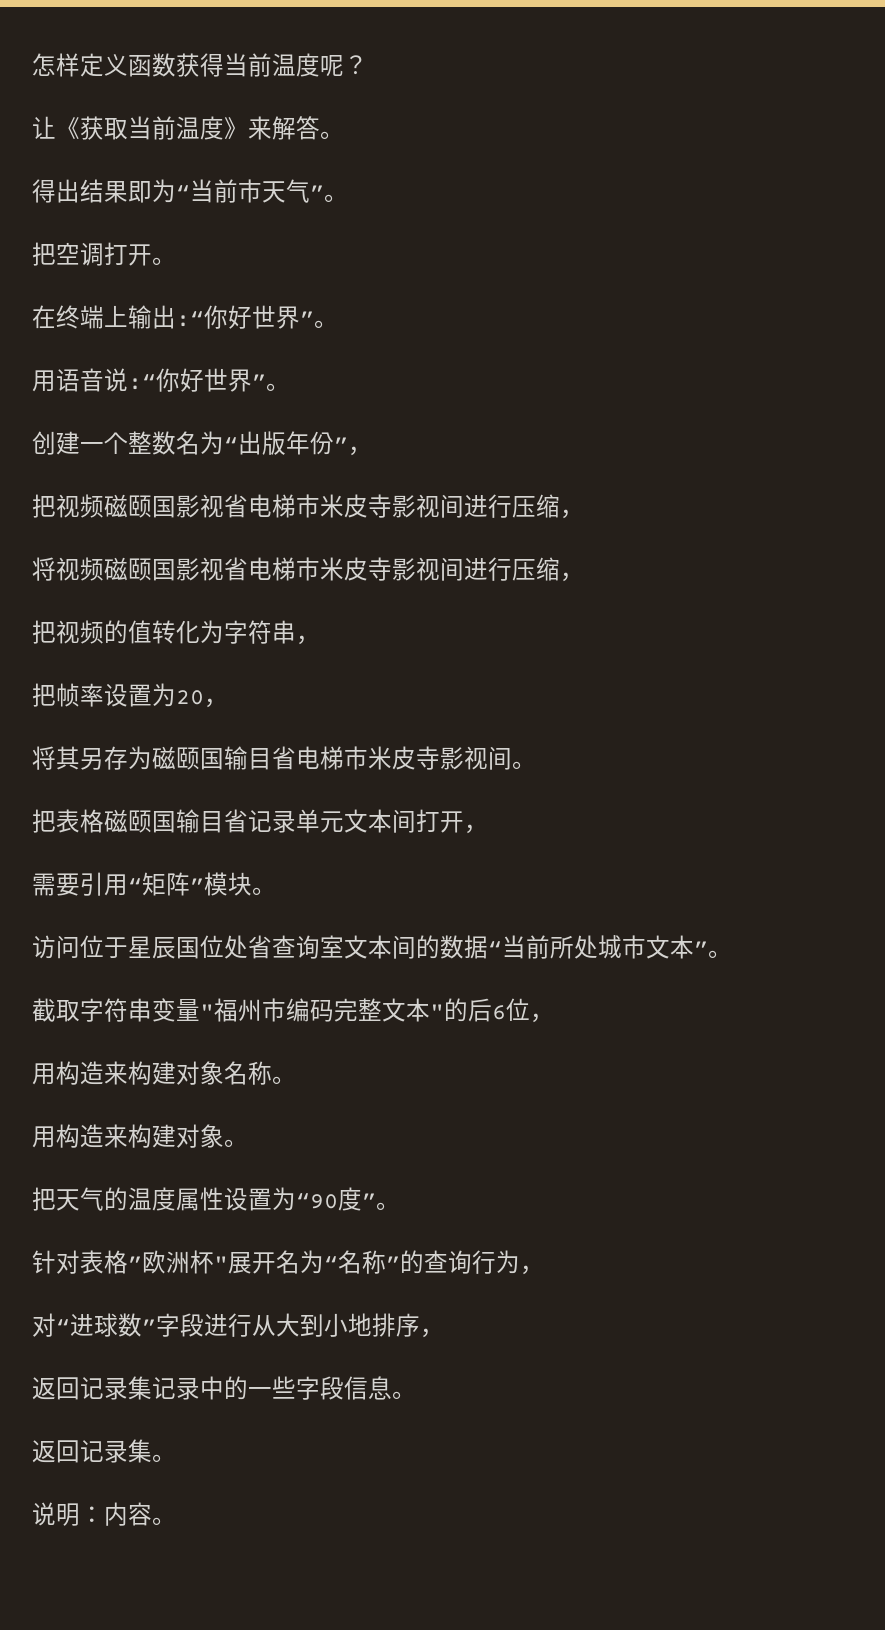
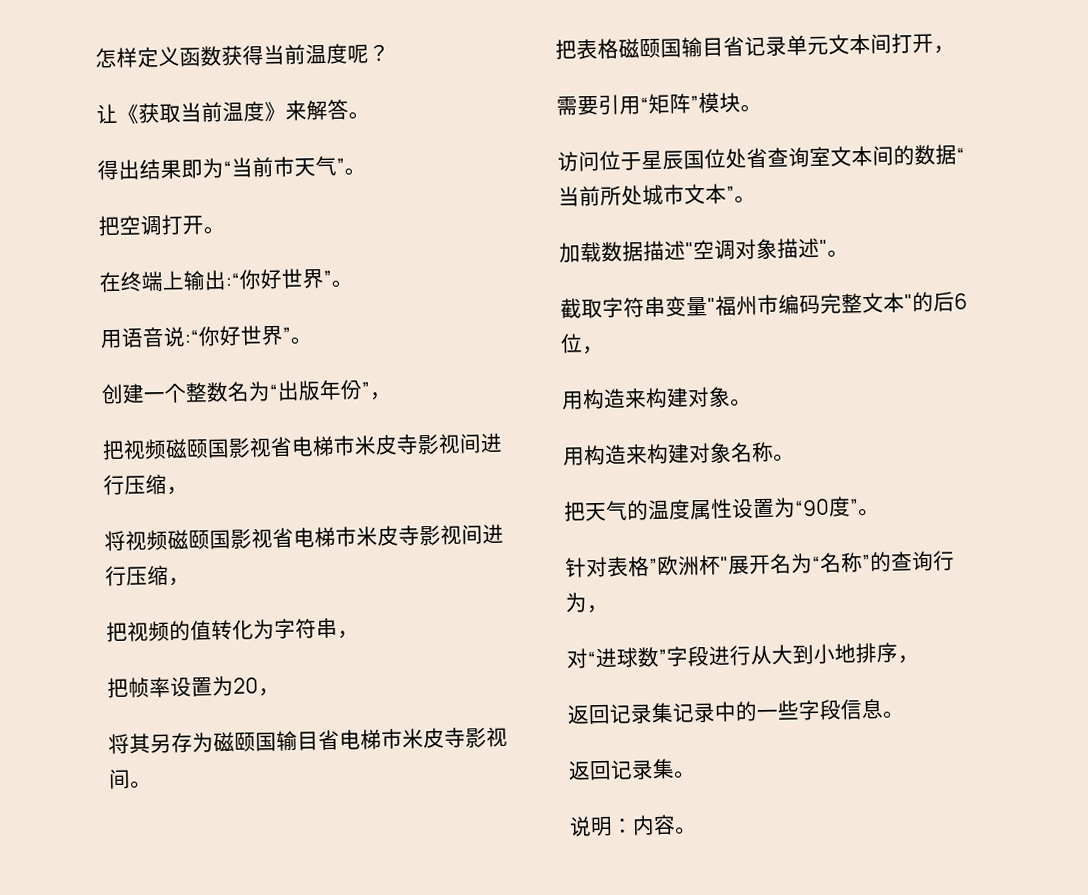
(732, 954) none -> [559,237,849,263] // 加载数据描述"空调对象描述"。
[224,1061,272,1085] 名称 -> (731, 396) none
(224, 1136) none -> [730,441,774,463] 名称

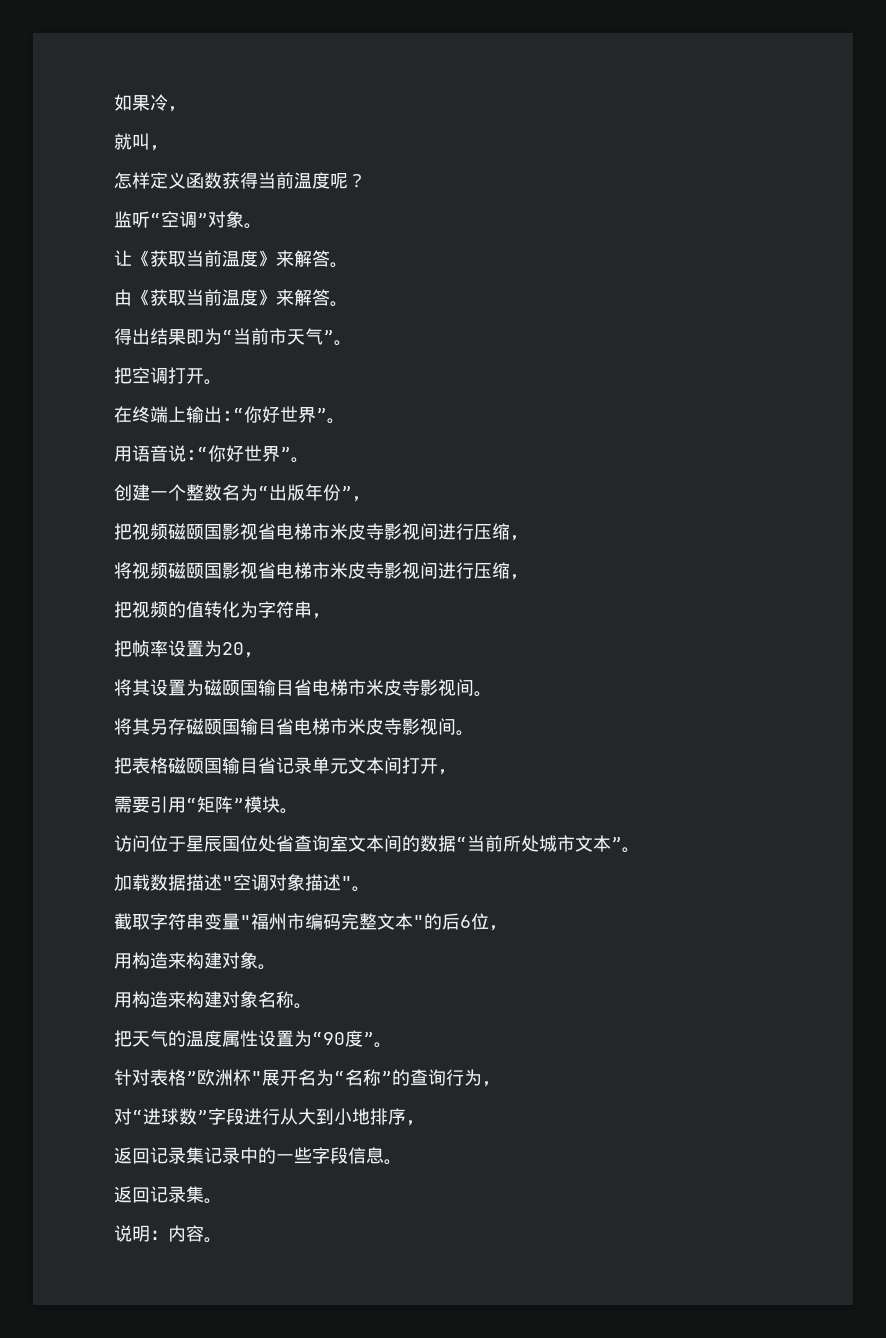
(95, 58) none -> [114,94,186,112] [114,133,168,151] 如果冷， // 就叫， //
(390, 53) none -> [114,211,262,229] // 监听“空调”对象。
(370, 115) none -> [114,289,348,307] // 由《获取当前温度》来解答。
(280, 692) none -> [114,679,492,697] // 将其设置为磁颐国输目省电梯市米皮寺影视间。
[192,732,214,753] 为 -> (186, 726) none

